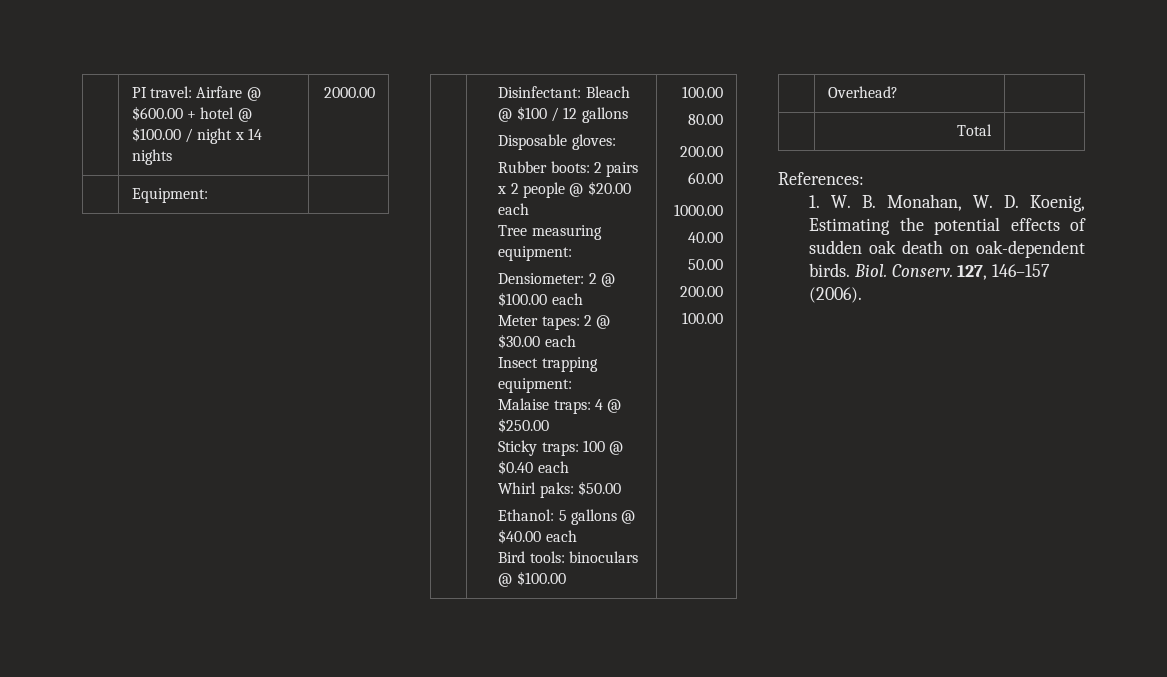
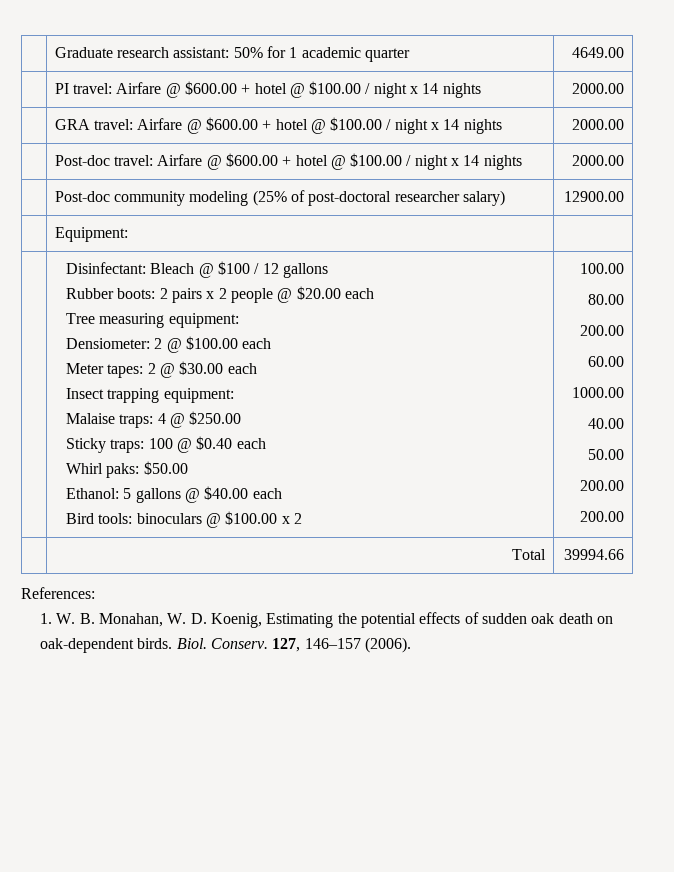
(131, 92) none -> [54,46,410,62] [572,47,625,58] | Graduate research assistant: 50% for 1 academic quarter | 4649.00 //
(376, 92) none -> [54,117,502,134] [572,119,625,130] [54,153,522,170] [572,155,625,166] [54,190,505,206] [564,191,625,202] // | GRA travel: Airfare @ $600.00 + hotel @ $100.00 / night x 14 nights | 2000.00 // | Post-doc travel: Airfare @ $600.00 + hotel @ $100.00 / night x 14 nights | 2000.00 // | Post-doc community modeling (25% of post-doctoral researcher salary) | 12900.00
[498,134,616,150] // Disposable gloves: -> (328, 270) none
(566, 578) none -> [281,513,302,524] x 2
[682,312,724,324] [827,86,898,98] 100.00 // | Overhead? | -> [580,511,625,522] 200.00
(993, 130) none -> [564,549,625,560] 39994.66

